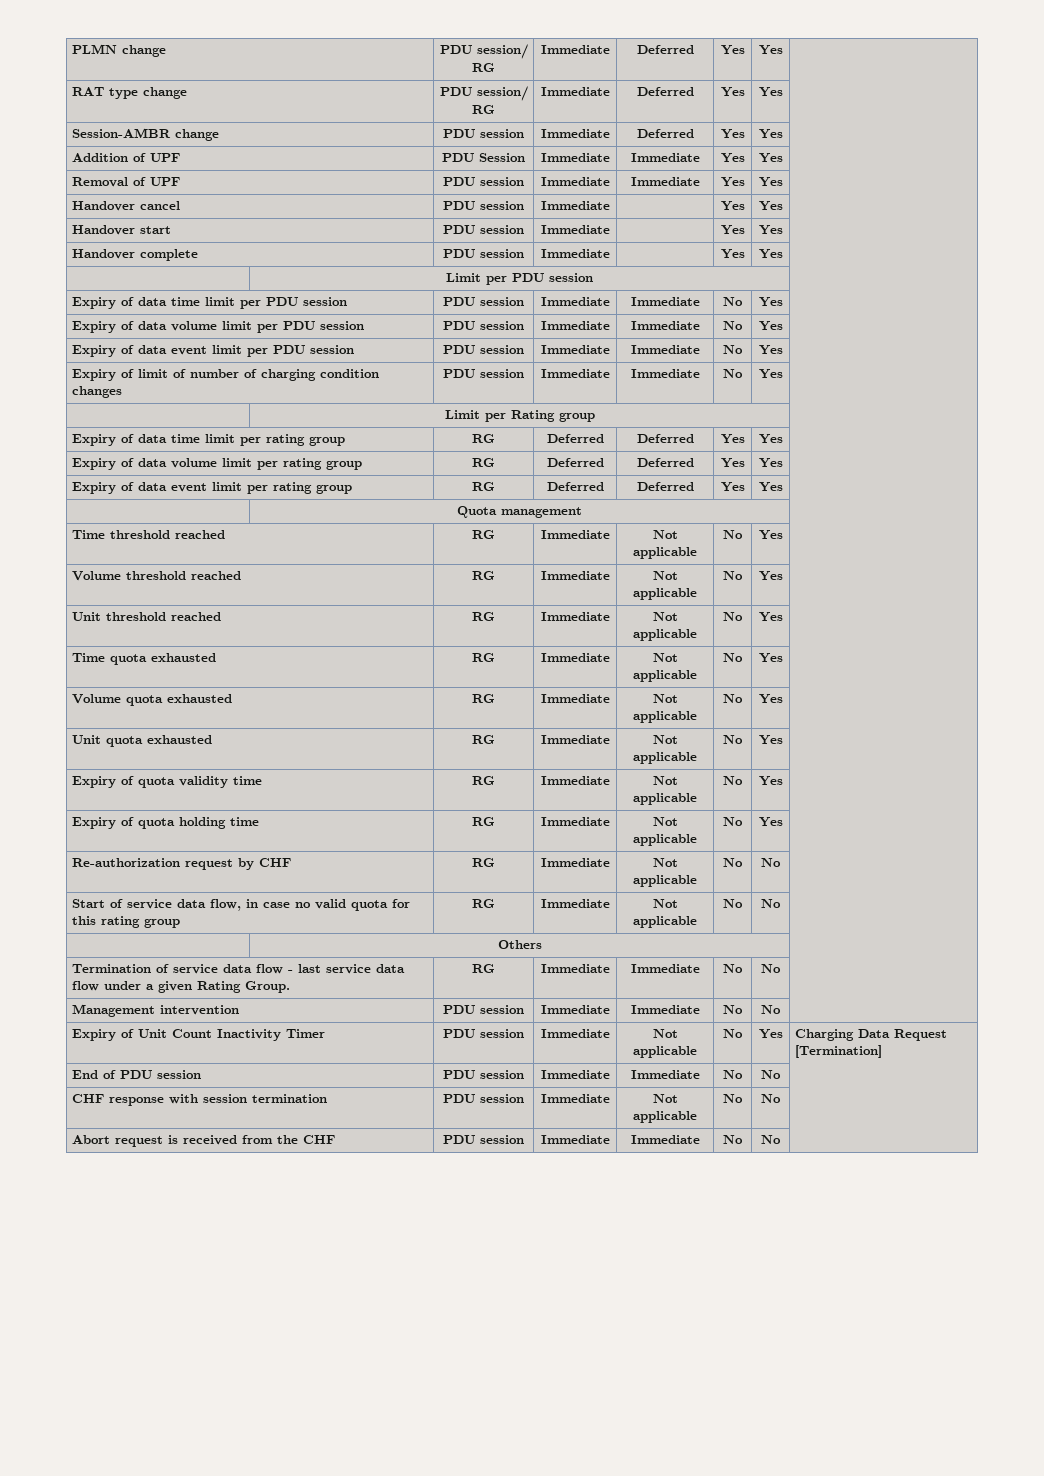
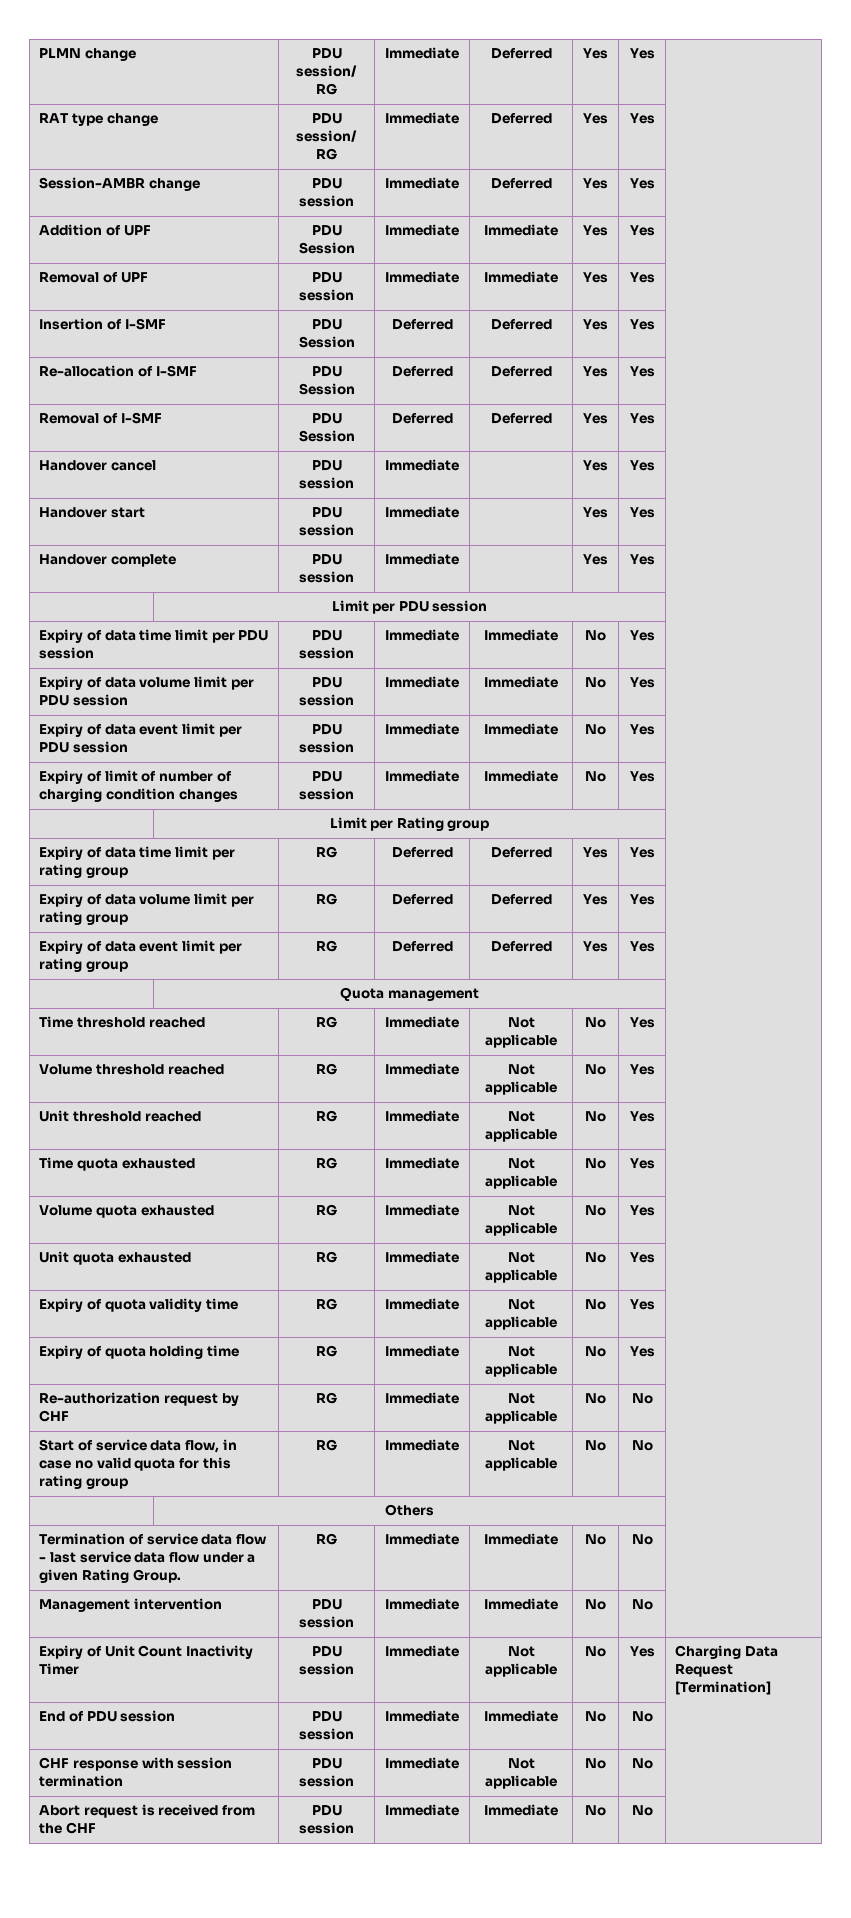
(783, 182) none -> [39,318,166,330] [311,319,342,330] [298,336,355,348] [391,319,453,330] [490,319,552,330] [583,319,608,330] [629,319,655,330] [39,365,197,377] [311,366,342,377] [298,383,355,395] [391,366,453,377] [490,366,552,377] [583,366,608,377] [629,366,655,377] [39,412,162,424] [311,413,342,424] [298,430,355,442] [391,413,453,424] [490,413,552,424] [583,413,608,424] [629,413,655,424] // Insertion of I-SMF | PDU Session | Deferred | Deferred | Yes | Yes | // Re-allocation of I-SMF | PDU Session | Deferred | Deferred | Yes | Yes | // Removal of I-SMF | PDU Session | Deferred | Deferred | Yes | Yes |

